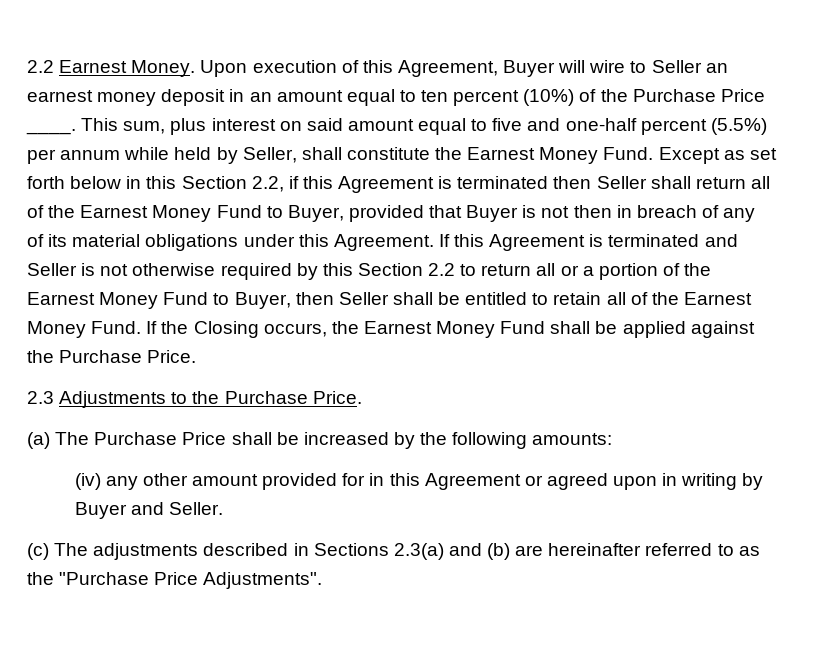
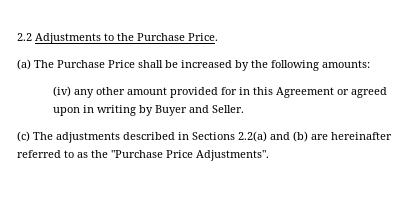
[27,60,728,77] [27,89,765,106] [26,118,767,135] [27,147,777,164] [27,176,770,193] [27,205,756,222] [27,234,738,251] [27,263,712,280] [27,292,752,309] [27,321,755,338] [27,350,197,363] [27,391,54,404] 2.2 Earnest Money. Upon execution of this Agreement, Buyer will wire to Seller an earnest money deposit in an amount equal to ten percent (10%) of the Purchase Price ____. This sum, plus interest on said amount equal to five and one-half percent (5.5%) per annum while held by Seller, shall constitute the Earnest Money Fund. Except as set forth below in this Section 2.2, if this Agreement is terminated then Seller shall return all of the Earnest Money Fund to Buyer, provided that Buyer is not then in breach of any of its material obligations under this Agreement. If this Agreement is terminated and Seller is not otherwise required by this Section 2.2 to return all or a portion of the Earnest Money Fund to Buyer, then Seller shall be entitled to retain all of the Earnest Money Fund. If the Closing occurs, the Earnest Money Fund shall be applied against the Purchase Price. // 2.3 -> [17,33,32,41] 2.2
[393,543,444,560] 2.3(a) -> [238,131,267,142] 2.2(a)

